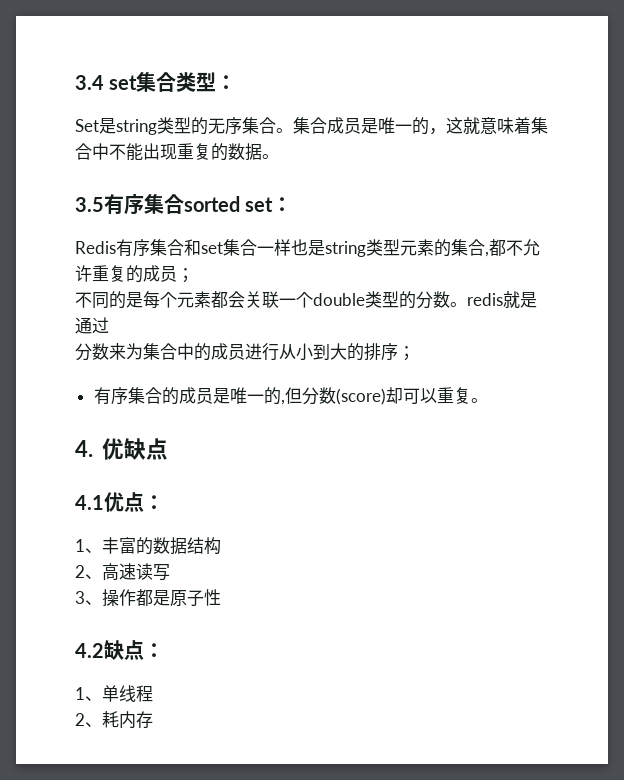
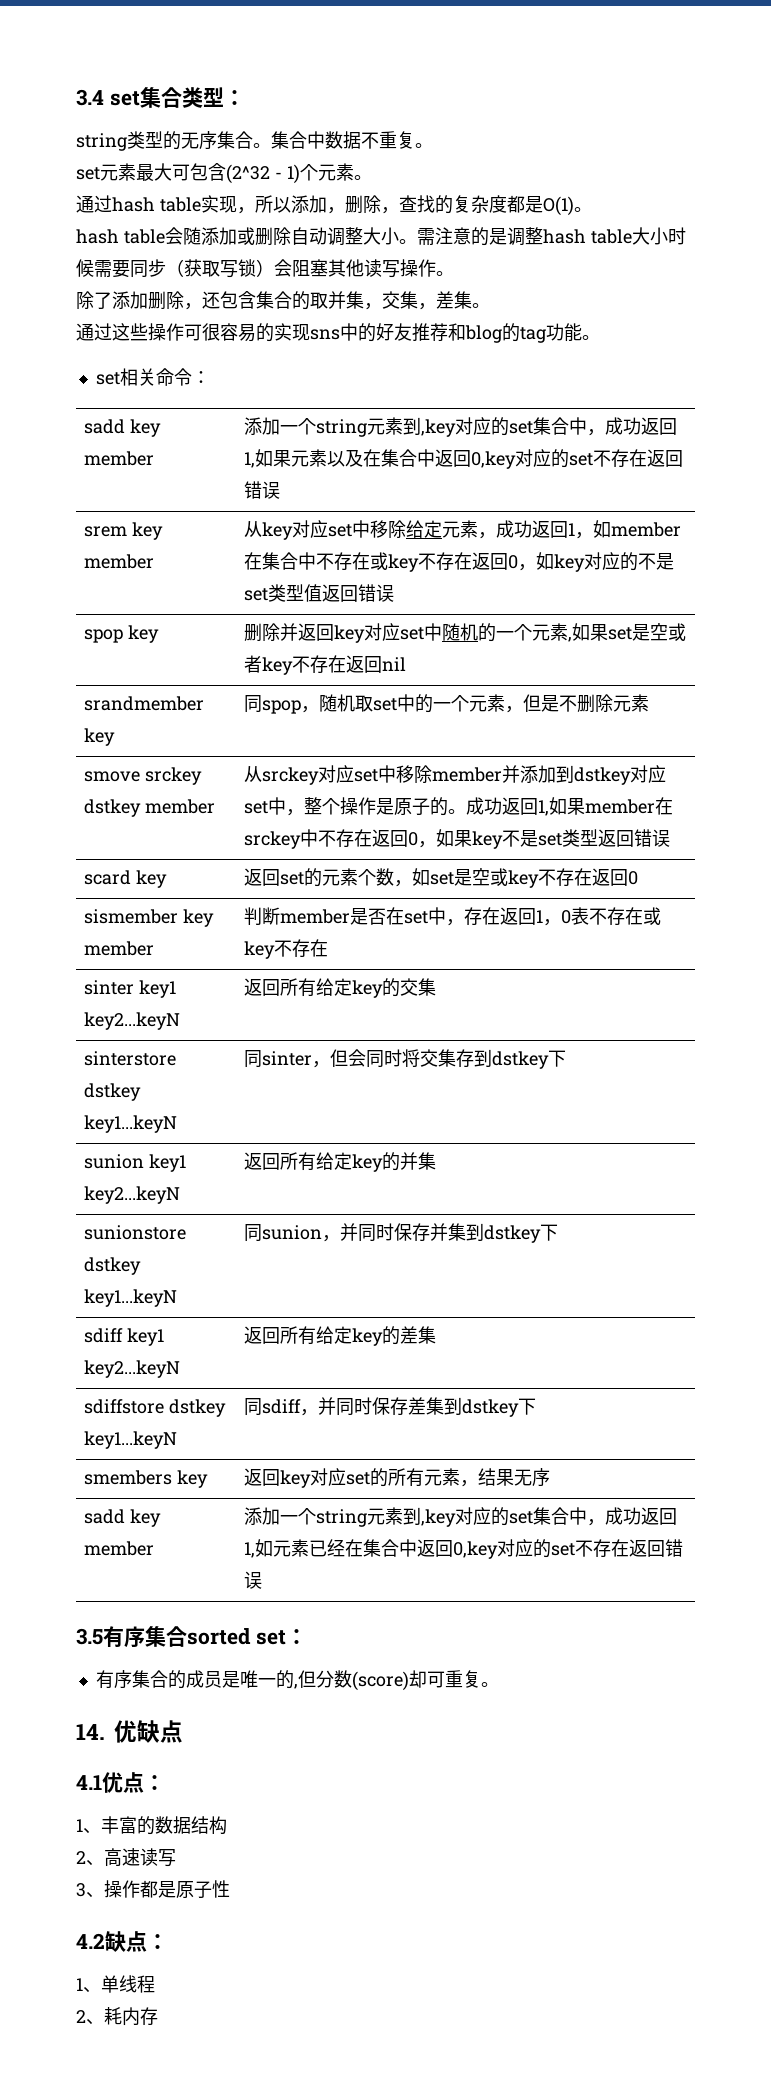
[75,118,116,134] Set是 -> (245, 97) none
[327,117,548,135] [75,143,279,161] 成员是唯一的，这就意味着集合中不能出现重复的数据。 -> [307,131,433,149] [76,163,372,184] [76,195,592,216] [76,227,686,246] [76,259,454,278] [76,291,490,310] [76,323,600,343] [95,368,210,386] [83,419,161,437] [83,451,154,466] [243,417,677,437] [243,449,683,469] [243,481,280,499] [83,522,163,540] [83,554,154,569] [243,520,681,540] [243,552,674,572] [243,584,394,602] [83,625,159,643] [243,623,686,643] [243,655,406,675] [83,696,204,711] [83,728,115,746] [243,694,649,714] [83,767,202,785] [83,799,215,817] [243,765,666,785] [243,797,673,816] [243,829,670,849] [83,870,167,888] [243,868,638,888] [83,909,214,927] [83,941,154,956] [243,907,661,926] [243,939,328,959] [83,980,176,998] [83,1012,180,1030] [243,978,436,998] [83,1051,176,1066] [83,1083,141,1101] [83,1115,177,1133] [243,1049,566,1069] [83,1154,186,1172] [83,1186,180,1204] [243,1152,436,1172] [83,1225,186,1240] [83,1257,141,1275] [83,1289,177,1307] [243,1223,558,1243] [83,1328,164,1346] [83,1360,180,1378] [243,1326,436,1346] [83,1399,226,1417] [83,1431,177,1449] [243,1397,536,1417] [83,1470,208,1488] [243,1468,550,1488] [83,1509,161,1527] [83,1541,154,1556] [243,1507,677,1527] [243,1539,683,1559] [243,1571,262,1589] 中数据不重复。 // set元素最大可包含(2^32 - 1)个元素。 // 通过hash table实现，所以添加，删除，查找的复杂度都是O(1)。 // hash table会随添加或删除自动调整大小。需注意的是调整hash table大小时候需要同步（获取写锁）会阻塞其他读写操作。 // 除了添加删除，还包含集合的取并集，交集，差集。 // 通过这些操作可很容易的实现sns中的好友推荐和blog的tag功能。 // set相关命令： // sadd key member | 添加一个string元素到,key对应的set集合中，成功返回1,如果元素以及在集合中返回0,key对应的set不存在返回错误 // srem key member | 从key对应set中移除给定元素，成功返回1，如member在集合中不存在或key不存在返回0，如key对应的不是set类型值返回错误 // spop key | 删除并返回key对应set中随机的一个元素,如果set是空或者key不存在返回nil // srandmember key | 同spop，随机取set中的一个元素，但是不删除元素 // smove srckey dstkey member | 从srckey对应set中移除member并添加到dstkey对应set中，整个操作是原子的。成功返回1,如果member在srckey中不存在返回0，如果key不是set类型返回错误 // scard key | 返回set的元素个数，如set是空或key不存在返回0 // sismember key member | 判断member是否在set中，存在返回1，0表不存在或key不存在 // sinter key1 key2...keyN | 返回所有给定key的交集 // sinterstore dstkey key1...keyN | 同sinter，但会同时将交集存到dstkey下 // sunion key1 key2...keyN | 返回所有给定key的并集 // sunionstore dstkey key1...keyN | 同sunion，并同时保存并集到dstkey下 // sdiff key1 key2...keyN | 返回所有给定key的差集 // sdiffstore dstkey key1...keyN | 同sdiff，并同时保存差集到dstkey下 // smembers key | 返回key对应set的所有元素，结果无序 // sadd key member | 添加一个string元素到,key对应的set集合中，成功返回1,如元素已经在集合中返回0,key对应的set不存在返回错误
[75,239,540,257] [75,265,194,283] [75,291,537,309] [75,317,109,334] [75,343,415,361] // Redis有序集合和set集合一样也是string类型元素的集合,都不允许重复的成员； // 不同的是每个元素都会关联一个double类型的分数。redis就是通过 // 分数来为集合中的成员进行从小到大的排序； -> (307, 1636) none
[419,387,488,404] [75,440,93,457] 以重复。 // 4. -> [444,1670,499,1688] [76,1724,105,1740] 重复。 // 14.

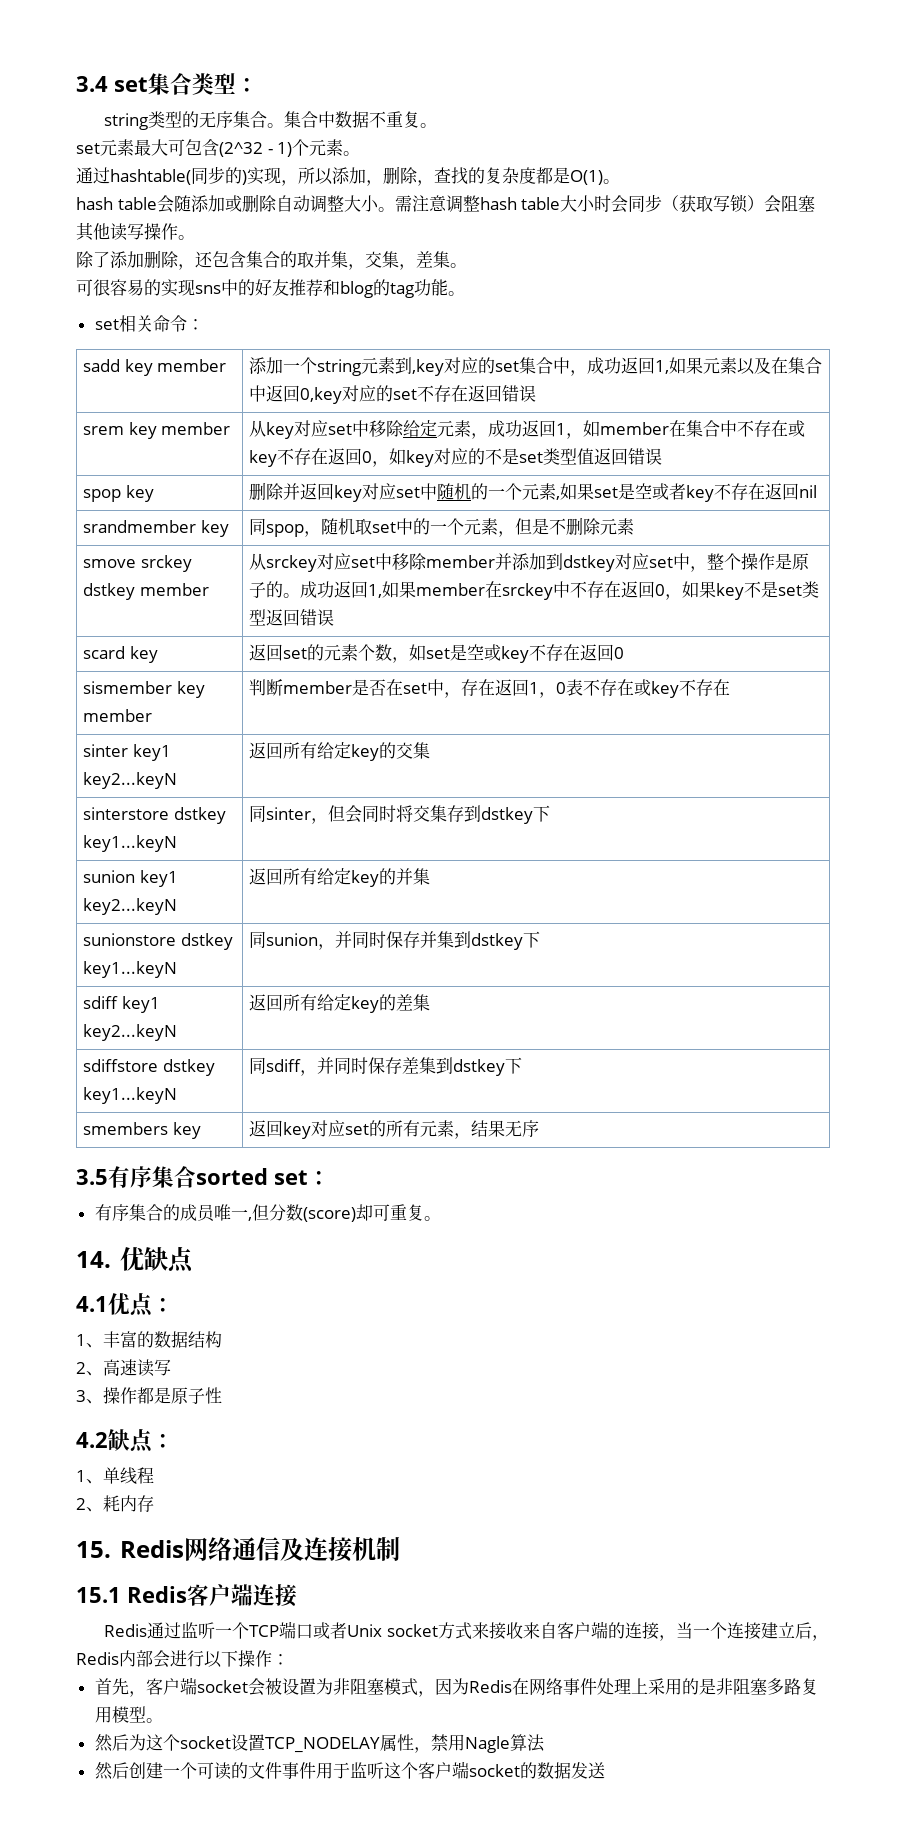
[112,197,201,212] hash table -> [110,166,247,185] hashtable(同步的)
[470,227,507,246] 的是 -> (447, 203) none
[76,259,130,278] 候需要 -> [611,195,629,213] 会
[76,323,184,341] 通过这些操作 -> (467, 265) none
[83,1509,161,1527] [83,1541,154,1556] [243,1507,677,1527] [243,1539,683,1559] [243,1571,262,1589] // sadd key member | 添加一个string元素到,key对应的set集合中，成功返回1,如元素已经在集合中返回0,key对应的set不存在返回错误 -> (539, 1128) none
[221,1670,294,1689] 是唯一的 -> [213,1204,248,1221] 唯一
(158, 2016) none -> [76,1537,400,1562] [76,1584,297,1607] [104,1621,829,1641] [76,1650,289,1668] [94,1677,818,1697] [94,1706,163,1723] [94,1734,545,1753] [94,1761,605,1780] // 15. Redis网络通信及连接机制 // 15.1 Redis客户端连接 // Redis通过监听一个TCP端口或者Unix socket方式来接收来自客户端的连接，当一个连接建立后，Redis内部会进行以下操作： // 首先，客户端socket会被设置为非阻塞模式，因为Redis在网络事件处理上采用的是非阻塞多路复用模型。 // 然后为这个socket设置TCP_NODELAY属性，禁用Nagle算法 // 然后创建一个可读的文件事件用于监听这个客户端socket的数据发送

